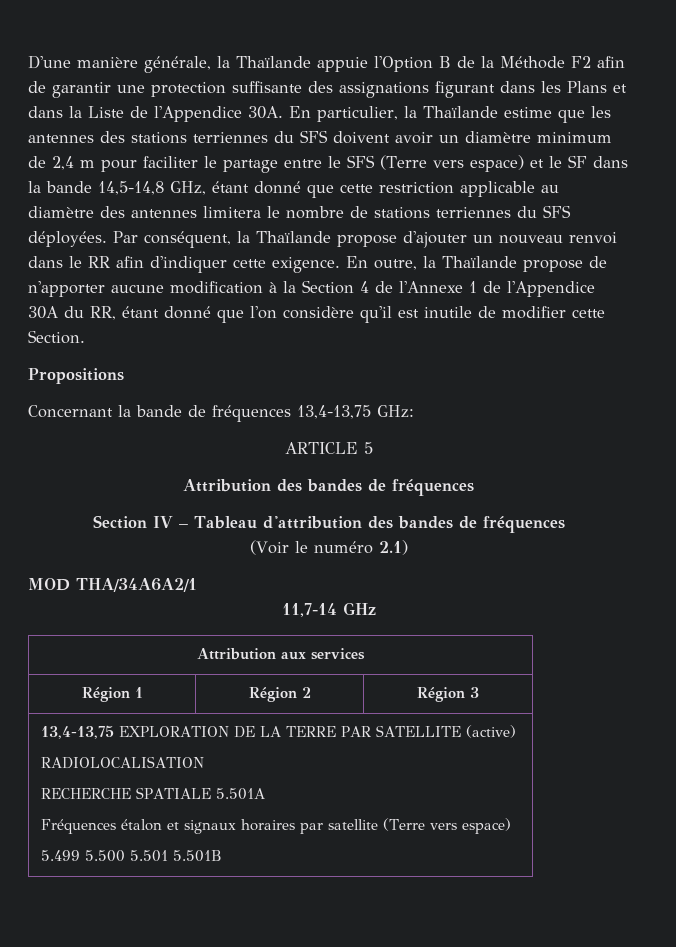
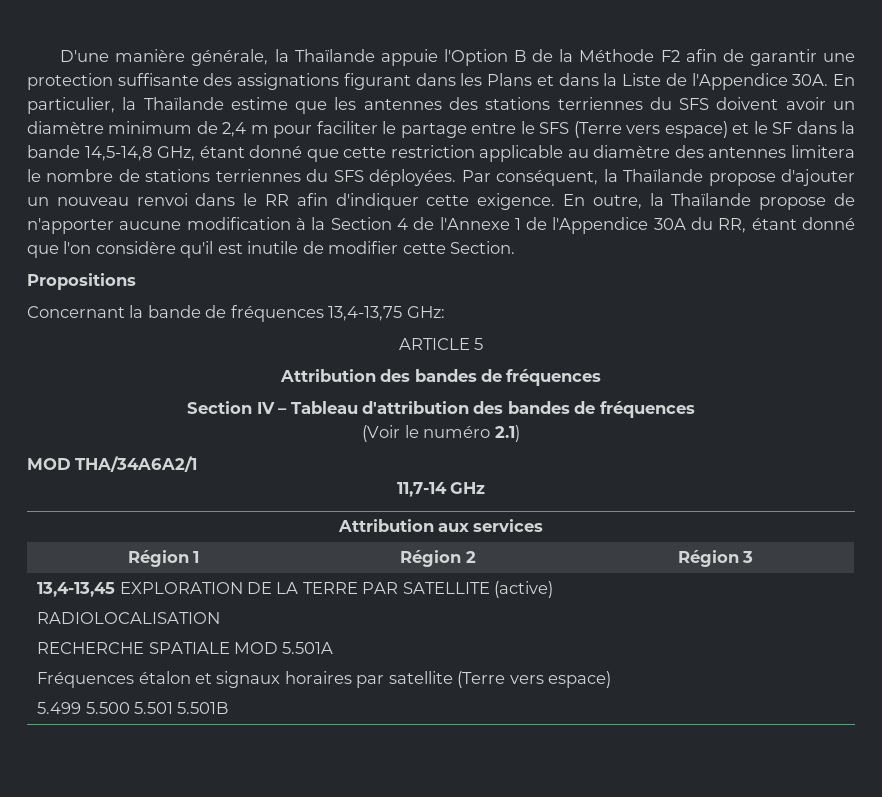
[41,725,115,739] 13,4-13,75 -> [37,582,116,597] 13,4-13,45
(212, 793) none -> [233,642,278,654] MOD

